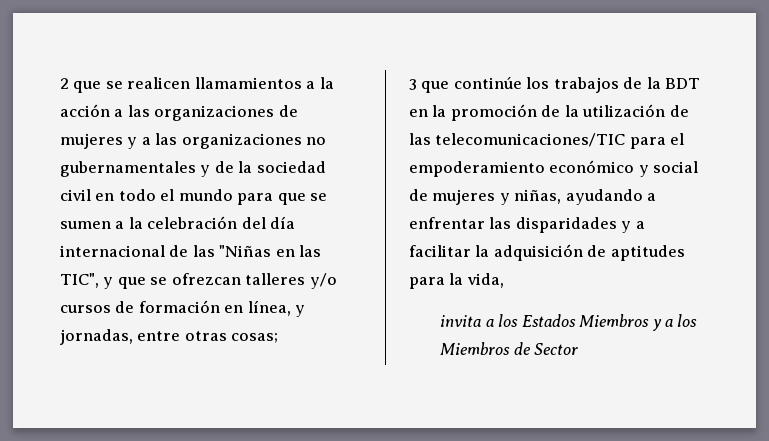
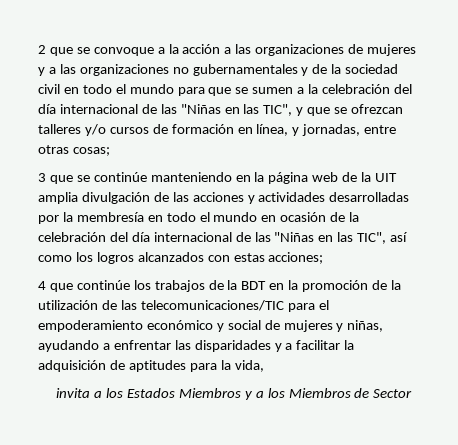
[127,77,302,89] realicen llamamientos -> [93,47,154,56] convoque
(450, 87) none -> [76,172,398,184] [38,192,410,204] [38,212,360,224] [38,232,408,244] [38,252,324,264] [38,281,73,292] se continúe manteniendo en la página web de la UIT amplia divulgación de las acciones y actividades desarrolladas por la membresía en todo el mundo en ocasión de la celebración del día internacional de las "Niñas en las TIC", así como los logros alcanzados con estas acciones; // 4 que

